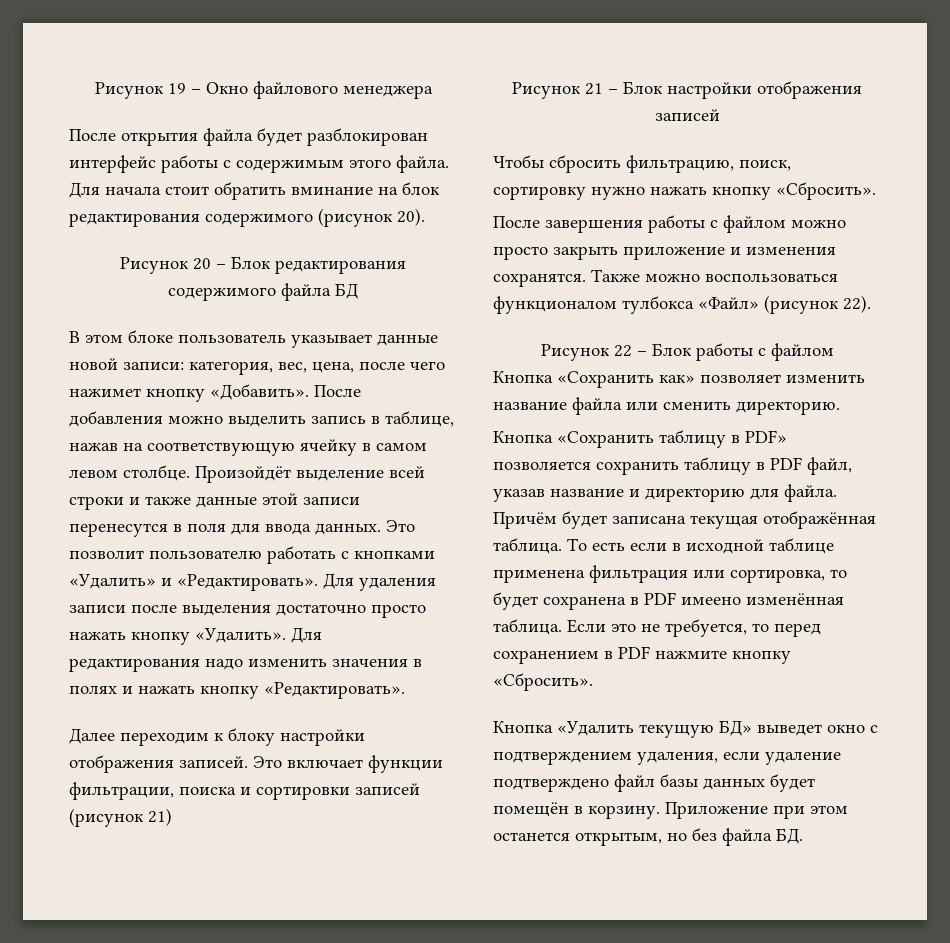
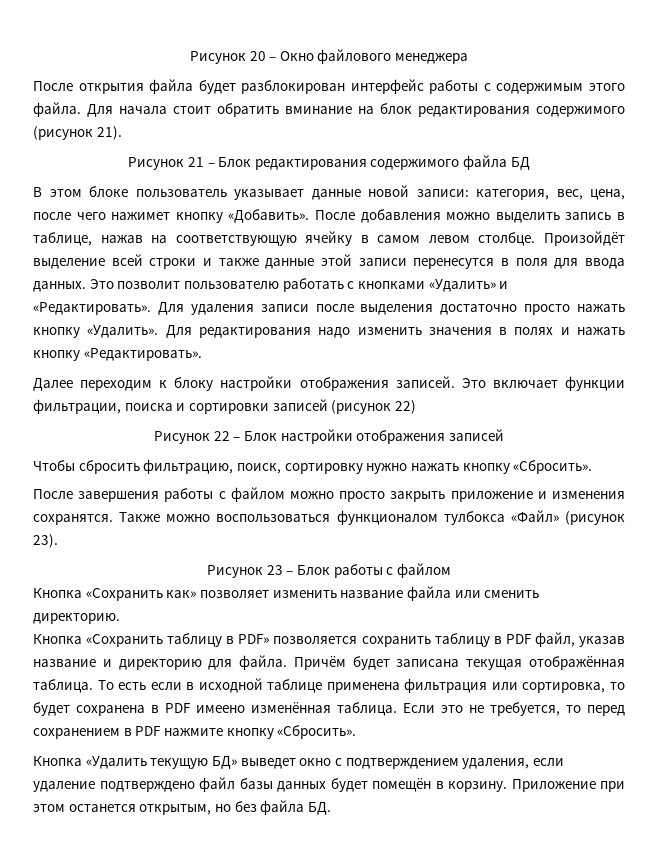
[94,82,186,99] Рисунок 19 -> [189,51,266,64] Рисунок 20
[397,208,425,226] [120,257,211,274] 20). // Рисунок 20 -> [96,126,122,140] [128,157,204,170] 21). // Рисунок 21
[148,808,172,826] [512,82,603,99] 21) // Рисунок 21 -> [394,400,416,414] [154,431,230,444] 22) // Рисунок 22
[843,295,871,313] [540,344,632,361] 22). // Рисунок 22 -> [33,534,58,548] [207,565,283,578] 23). // Рисунок 23

